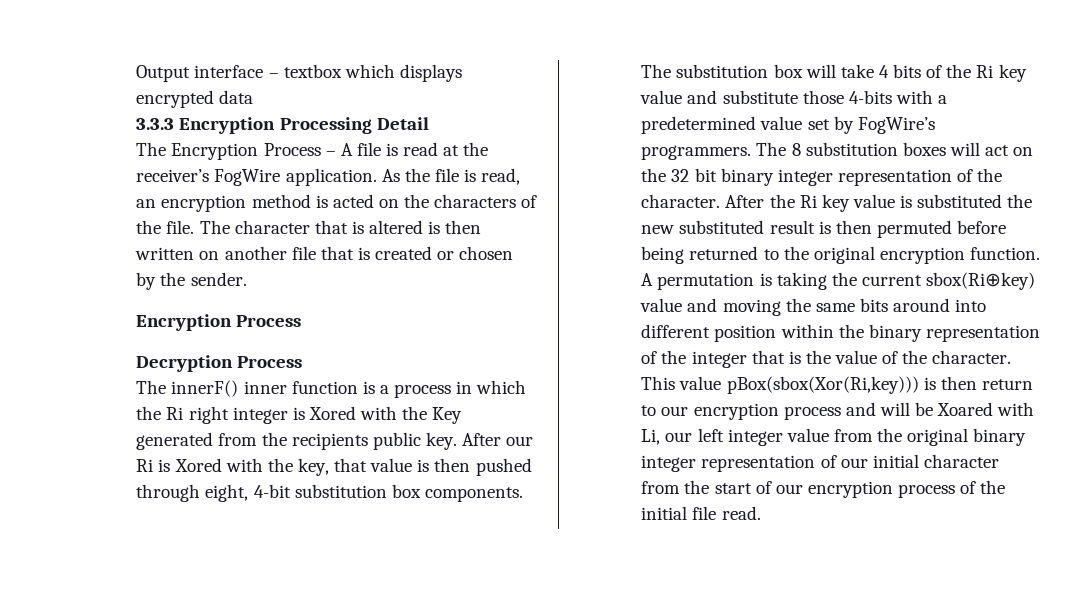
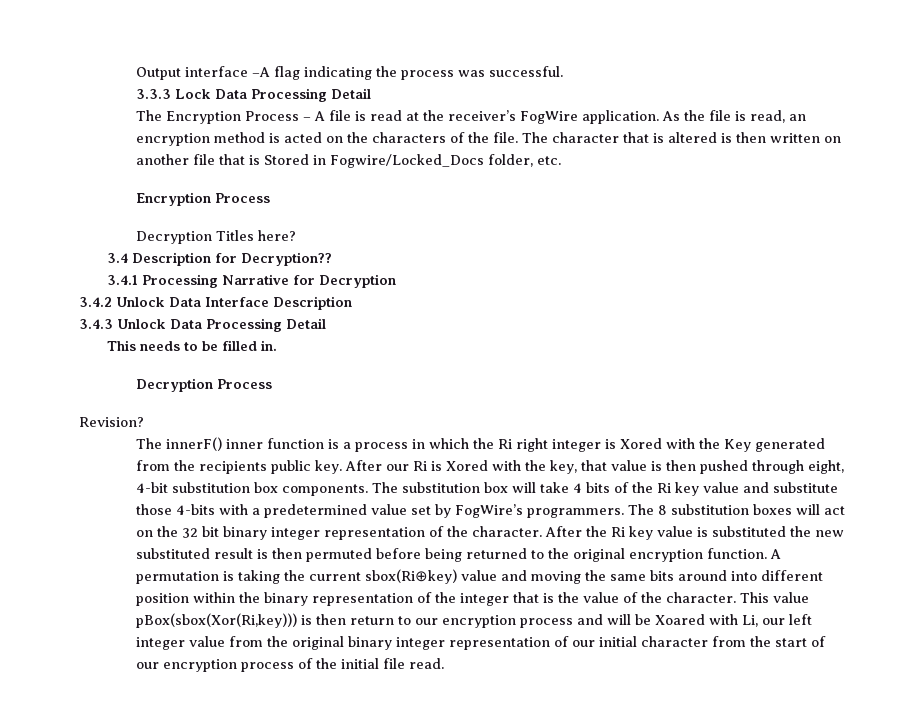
[268,64,462,82] [136,90,254,108] – textbox which displays encrypted data -> [251,66,563,80] –A flag indicating the process was successful.
[179,117,276,134] Encryption -> [174,89,247,99] Lock Data
[375,246,514,260] [136,272,247,290] [136,314,302,331] created or chosen by the sender. // Encryption Process -> [263,154,561,168] [135,192,270,206] [135,230,296,244] [107,252,333,266] [107,274,397,288] [79,296,352,310] [79,318,326,332] [107,340,278,351] Stored in Fogwire/Locked_Docs folder, etc. // Encryption Process // Decryption Titles here? // 3.4 Description for Decryption?? // 3.4.1 Processing Narrative for Decryption // 3.4.2 Unlock Data Interface Description // 3.4.3 Unlock Data Processing Detail // This needs to be filled in.
(303, 362) none -> [79,417,144,427] // Revision?

